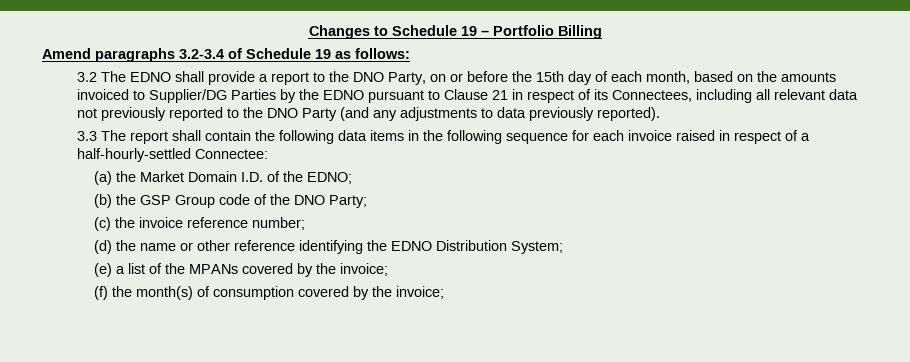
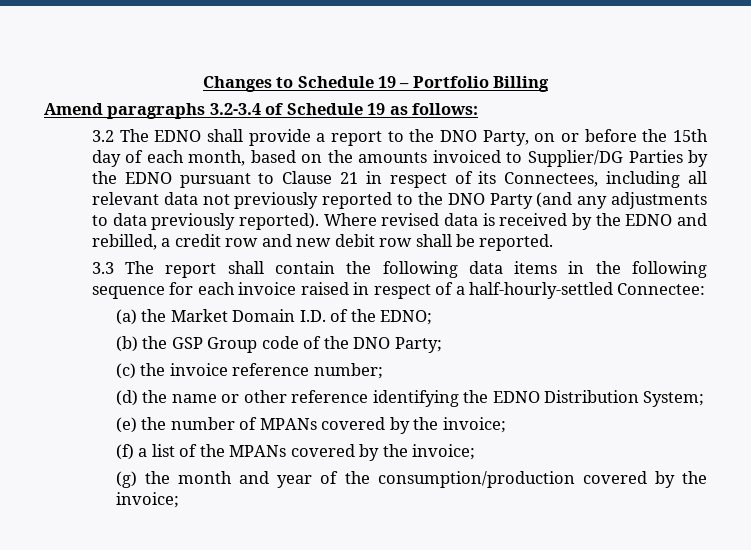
(660, 114) none -> [323,213,707,230] [91,234,554,251] Where revised data is received by the EDNO and rebilled, a credit row and new debit row shall be reported.
(113, 270) none -> [141,417,506,434] [115,444,134,460] the number of MPANs covered by the invoice; // (f)
[94,286,295,300] (f) the month(s) of consumption -> [115,471,575,488] (g) the month and year of the consumption/production

